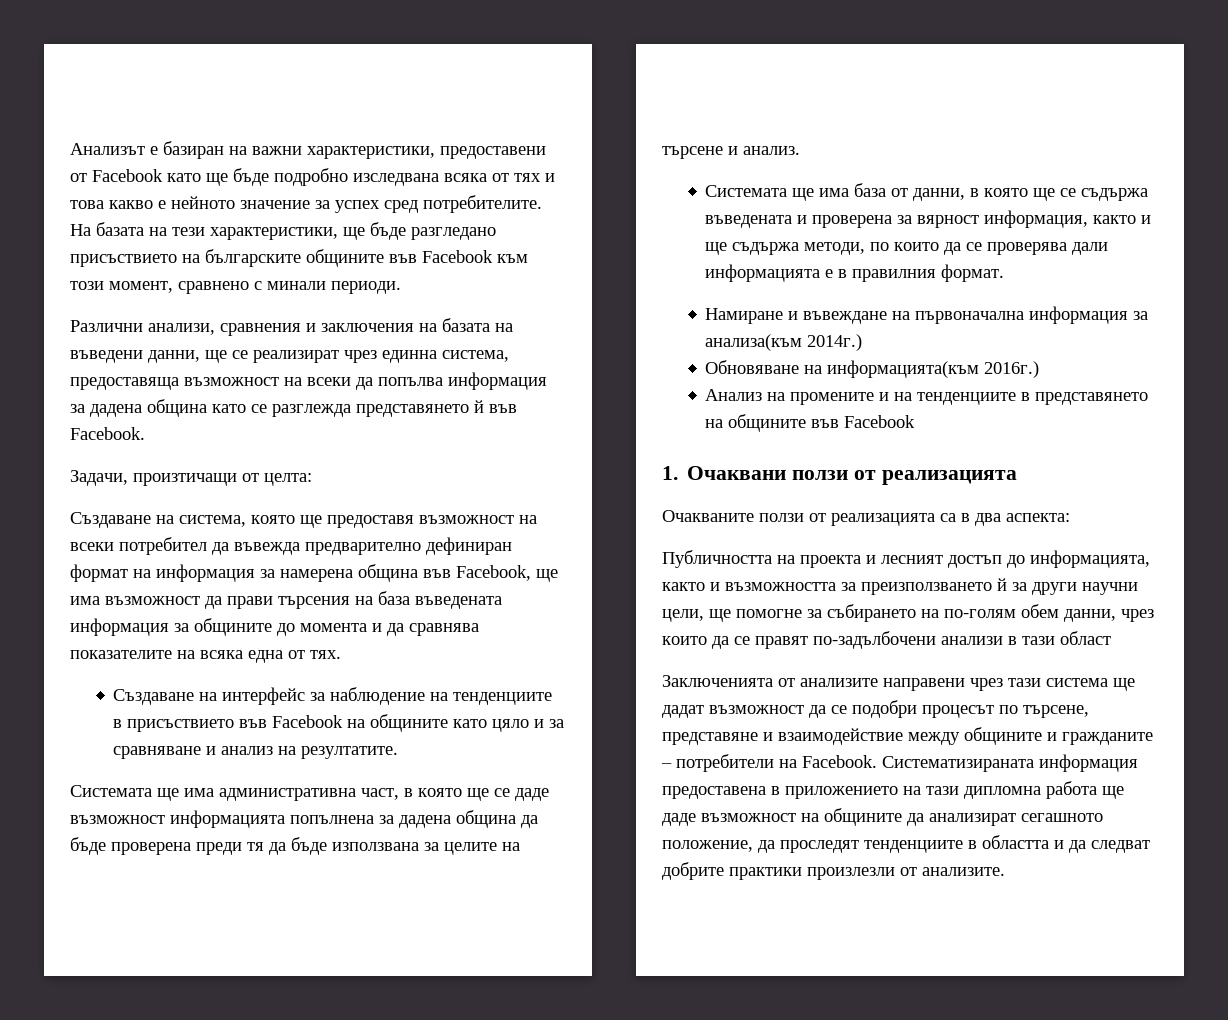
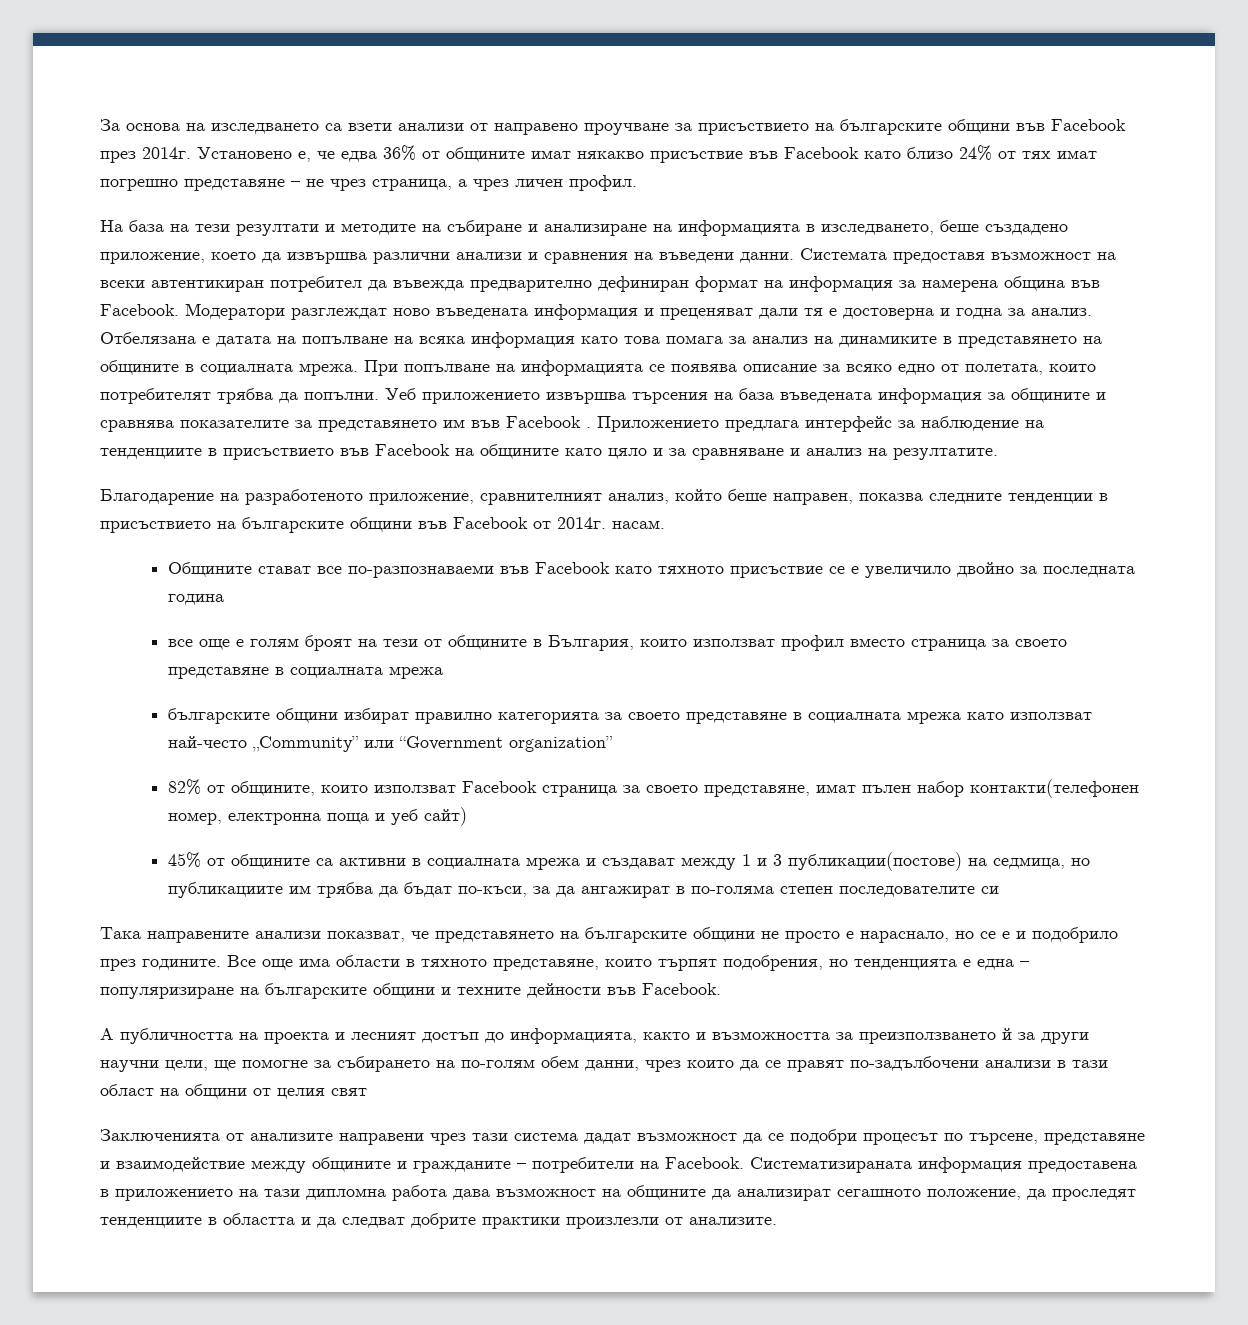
[70,141,546,159] [70,168,555,186] [70,195,542,213] [70,222,496,240] [70,249,528,267] [70,281,401,294] [70,318,513,336] [70,350,509,363] [70,372,547,390] [70,399,517,417] [70,427,145,440] [70,470,312,486] [70,512,322,528] Анализът е базиран на важни характеристики, предоставени от Facebook като ще бъде подробно изследвана всяка от тях и това какво е нейното значение за успех сред потребителите. На базата на тези характеристики, ще бъде разгледано присъствието на българските общините във Facebook към този момент, сравнено с минали периоди. // Различни анализи, сравнения и заключения на базата на въведени данни, ще се реализират чрез единна система, предоставяща възможност на всеки да попълва информация за дадена община като се разглежда представянето й във Facebook. // Задачи, произтичащи от целта: // Създаване на система, която ще -> [100,119,1126,135] [100,145,1097,163] [100,175,637,191] [100,220,1068,236] [100,248,887,264] За основа на изследването са взети анализи от направено проучване за присъствието на българските общини във Facebook през 2014г. Установено е, че едва 36% от общините имат някакво присъствие във Facebook като близо 24% от тях имат погрешно представяне – не чрез страница, а чрез личен профил. // На база на тези резултати и методите на събиране и анализиране на информацията в изследването, беше създадено приложение, което да извършва различни анализи и сравнения на въведени данни. Системата
(114, 546) none -> [151,280,264,292] автентикиран
[456,565,558,582] [70,596,273,609] Facebook, ще има възможност да прави -> [100,303,1092,320] [100,332,1102,348] [100,360,1096,376] [100,388,626,404] Facebook. Модератори разглеждат ново въведената информация и преценяват дали тя е достоверна и годна за анализ. Отбелязана е датата на попълване на всяка информация като това помага за анализ на динамиките в представянето на общините в социалната мрежа. При попълване на информацията се появява описание за всяко едно от полетата, които потребителят трябва да попълни. Уеб приложението извършва
[277,623,479,636] [70,650,341,663] [113,689,218,705] до момента и да сравнява показателите на всяка една от тях. // Създаване на -> [1096,392,1106,400] [100,416,799,432] и сравнява показателите за представянето им във Facebook . Приложението предлага
[70,785,549,801] [70,810,538,828] [70,837,520,855] [662,146,800,159] [705,183,1149,201] [705,210,1152,228] [705,242,1109,255] [705,264,1005,282] [705,306,1149,324] [705,334,863,351] [705,360,1040,378] [705,389,1149,405] [705,414,916,432] [662,466,1017,485] [662,510,1070,526] [662,550,772,568] Системата ще има административна част, в която ще се даде възможност информацията попълнена за дадена община да бъде проверена преди тя да бъде използвана за целите на търсене и анализ. // Системата ще има база от данни, в която ще се съдържа въведената и проверена за вярност информация, както и ще съдържа методи, по които да се проверява дали информацията е в правилния формат. // Намиране и въвеждане на първоначална информация за анализа(към 2014г.) // Обновяване на информацията(към 2016г.) // Анализ на промените и на тенденциите в представянето на общините във Facebook // 1. Очаквани ползи от реализацията // Очакваните ползи от реализацията са в два аспекта: // Публичността -> [100,489,1108,505] [100,517,665,533] [167,562,1135,578] [167,594,224,605] [167,635,1067,651] [167,666,443,679] [167,708,1092,724] [167,736,613,752] [167,779,1139,798] [167,807,467,826] [167,852,1090,871] [167,882,999,898] [100,927,1118,943] [100,955,1029,971] [100,983,721,999] [100,1028,233,1044] Благодарение на разработеното приложение, сравнителният анализ, който беше направен, показва следните тенденции в присъствието на българските общини във Facebook от 2014г. насам. // Общините стават все по-разпознаваеми във Facebook като тяхното присъствие се е увеличило двойно за последната година // все още е голям броят на тези от общините в България, които използват профил вместо страница за своето представяне в социалната мрежа // българските общини избират правилно категорията за своето представяне в социалната мрежа като използват най-често „Community” или “Government organization” // 82% от общините, които използват Facebook страница за своето представяне, имат пълен набор контакти(телефонен номер, електронна поща и уеб сайт) // 45% от общините са активни в социалната мрежа и създават между 1 и 3 публикации(постове) на седмица, но публикациите им трябва да бъдат по-къси, за да ангажират в по-голяма степен последователите си // Така направените анализи показват, че представянето на българските общини не просто е нараснало, но се е и подобрило през годините. Все още има области в тяхното представяне, които търпят подобрения, но тенденцията е една – популяризиране на българските общини и техните дейности във Facebook. // А публичността
(1111, 638) none -> [160,1084,367,1099] на общини от целия свят
[1113,678,1135,691] ще -> (578, 1136) none
[1102,786,1124,799] [662,813,696,826] ще даде -> [453,1189,490,1200] дава

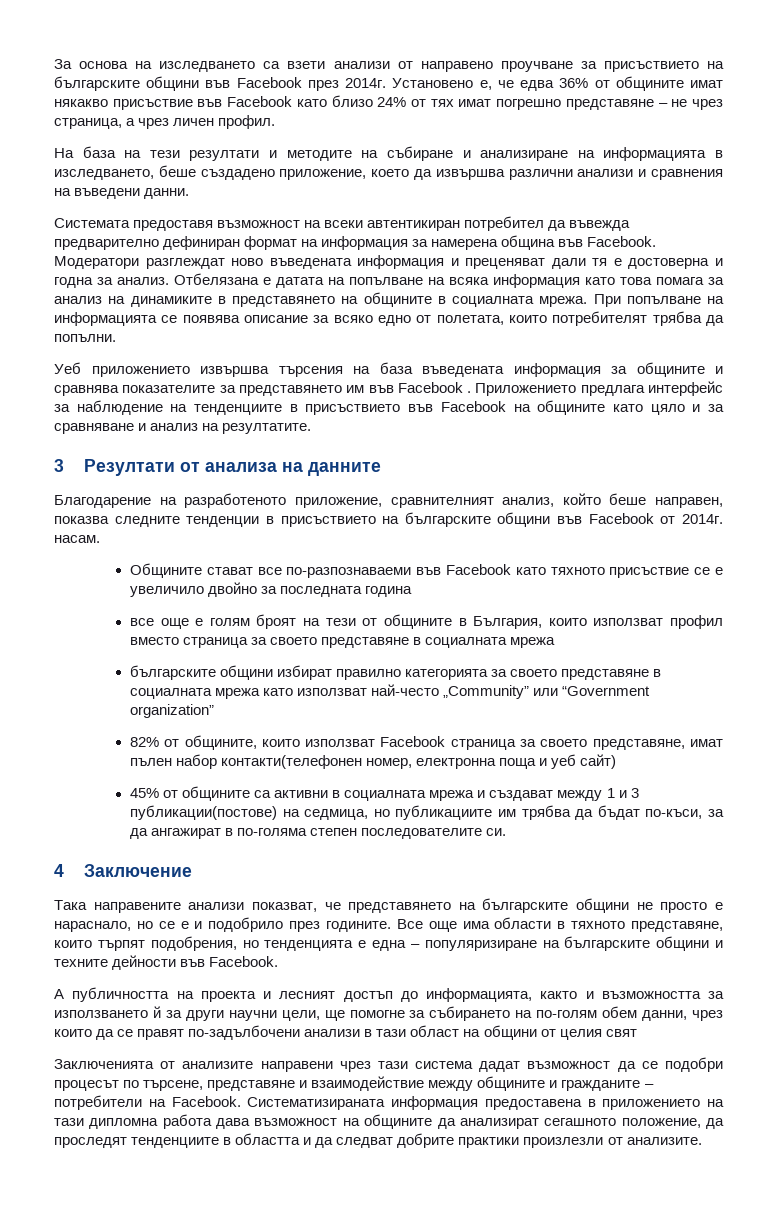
(794, 257) none -> (190, 193) //
(379, 396) none -> (116, 338) //
(998, 454) none -> [54,459,381,476] // 3 Резултати от анализа на данните
[980,886,999,894] си -> [486,828,507,836] [54,864,192,877] си. // 4 Заключение
[859,1032,996,1044] преизползването -> [54,1010,148,1018] използването

